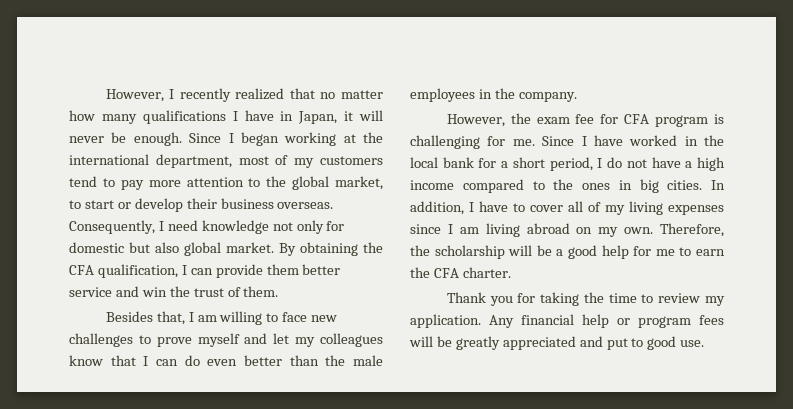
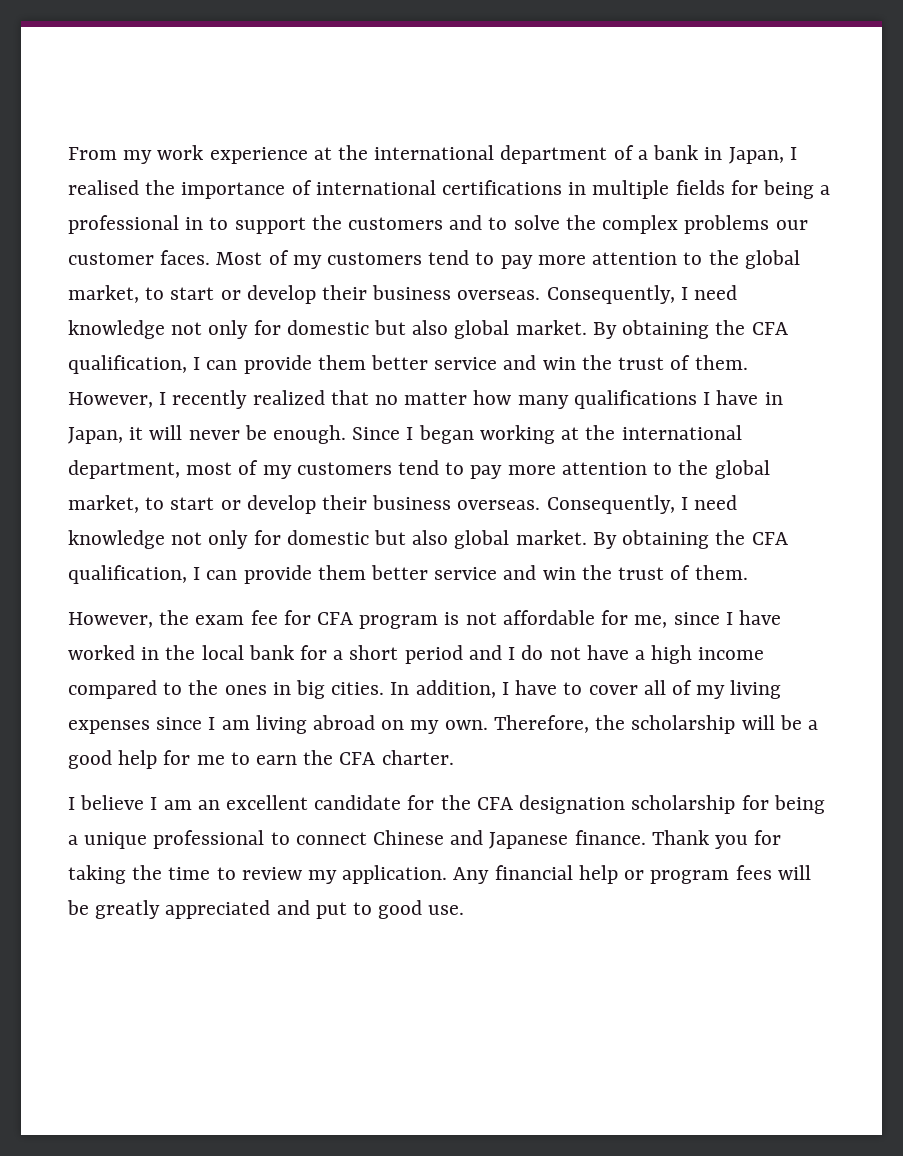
(105, 95) none -> [68,145,797,164] [68,180,831,199] [68,215,808,234] [68,250,800,269] [68,285,738,304] [68,320,788,339] [68,355,748,374] From my work experience at the international department of a bank in Japan, I realised the importance of international certifications in multiple fields for being a professional in to support the customers and to solve the complex problems our customer faces. Most of my customers tend to pay more attention to the global market, to start or develop their business overseas. Consequently, I need knowledge not only for domestic but also global market. By obtaining the CFA qualification, I can provide them better service and win the trust of them.
[105,311,338,325] [69,333,383,347] [69,355,383,366] [410,88,577,102] // Besides that, I am willing to face new challenges to prove myself and let my colleagues know that I can do even better than the male employees in the company. -> (748, 572) none
[410,135,575,149] challenging for me. Since -> [465,610,720,628] not affordable for me, since
[549,157,593,171] period, -> [404,645,502,664] period and
(511, 272) none -> [68,795,825,814] [68,830,646,849] I believe I am an excellent candidate for the CFA designation scholarship for being a unique professional to connect Chinese and Japanese finance.

